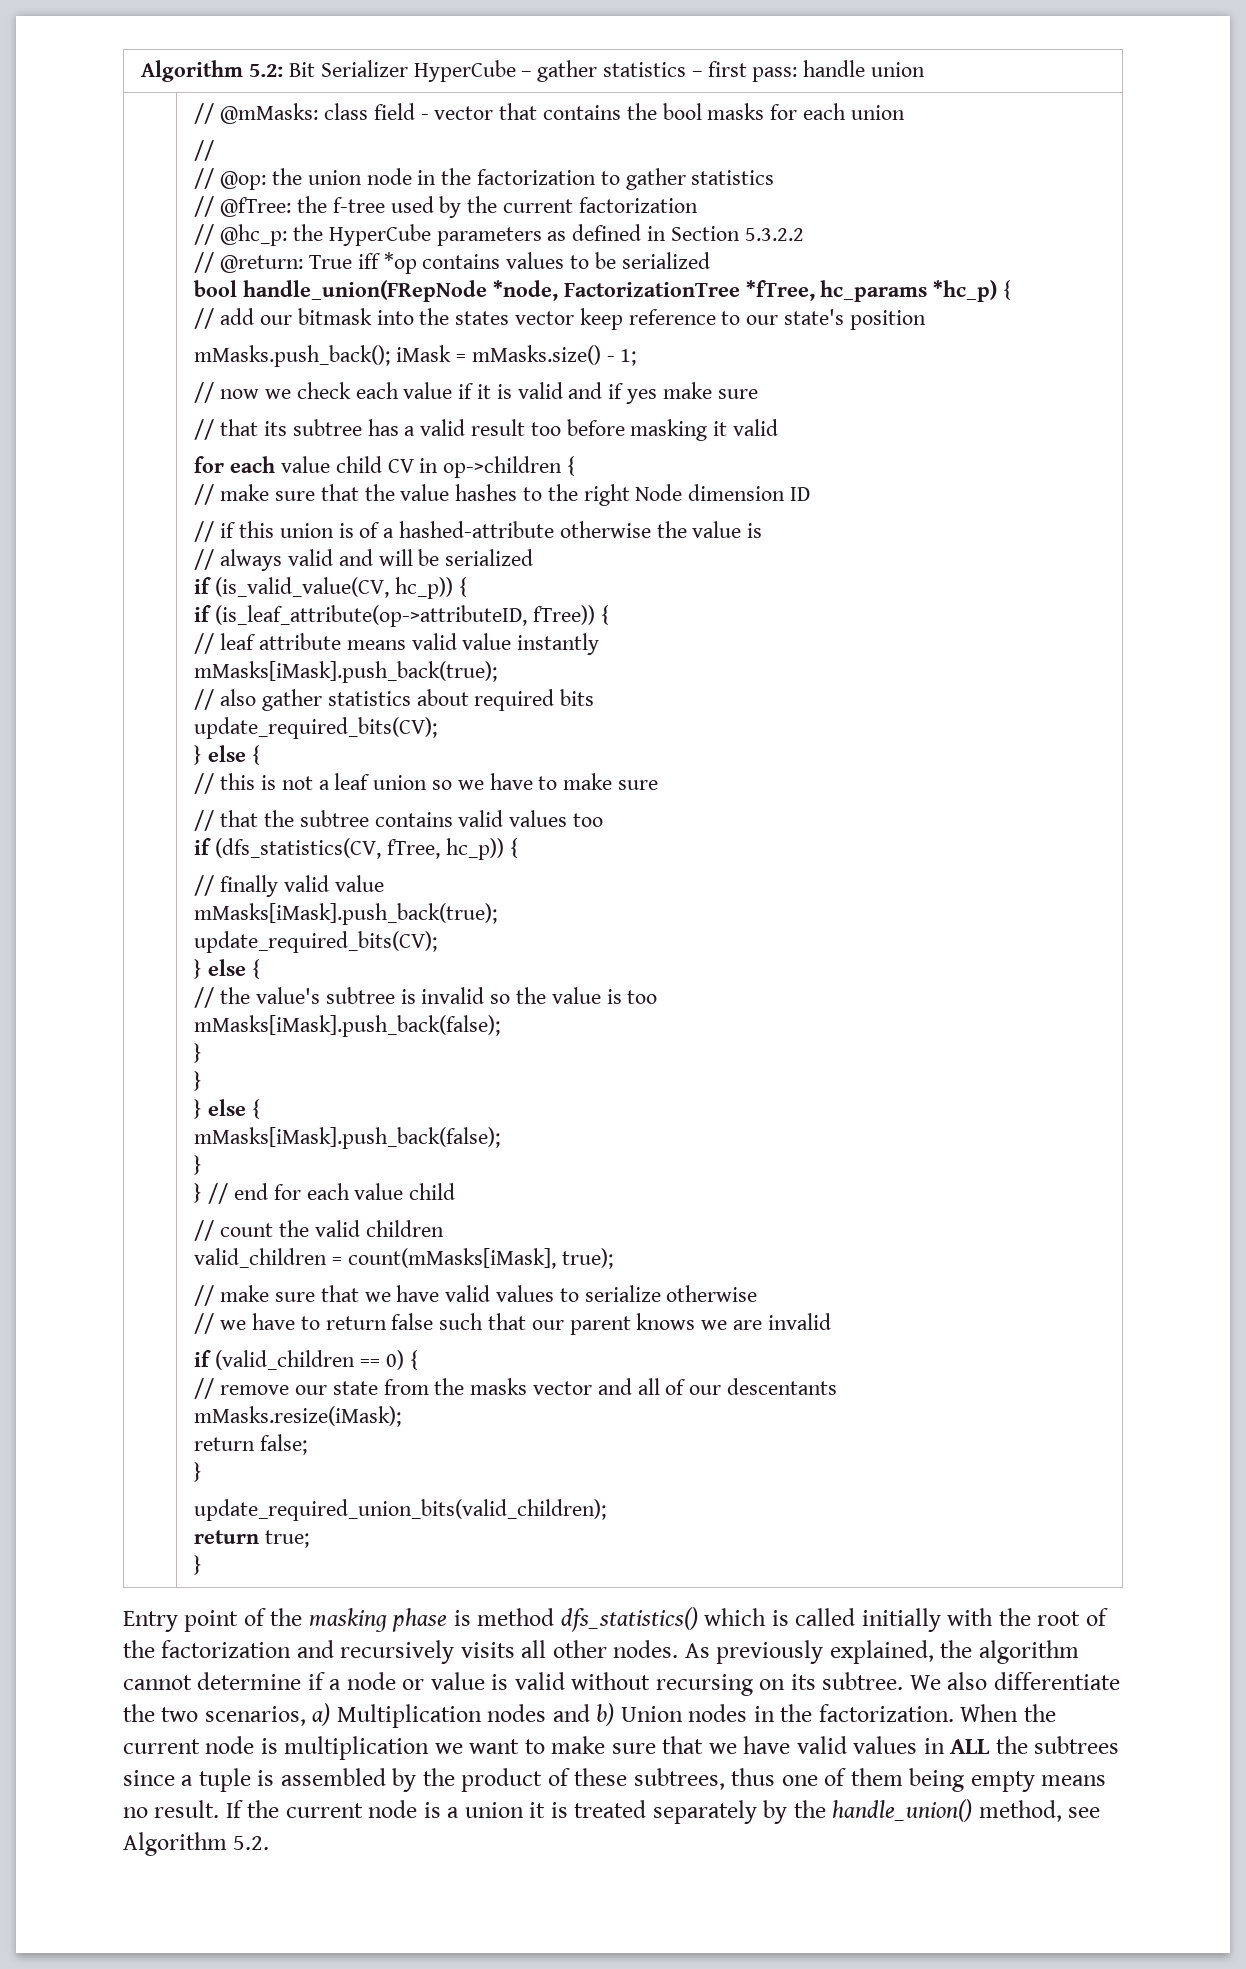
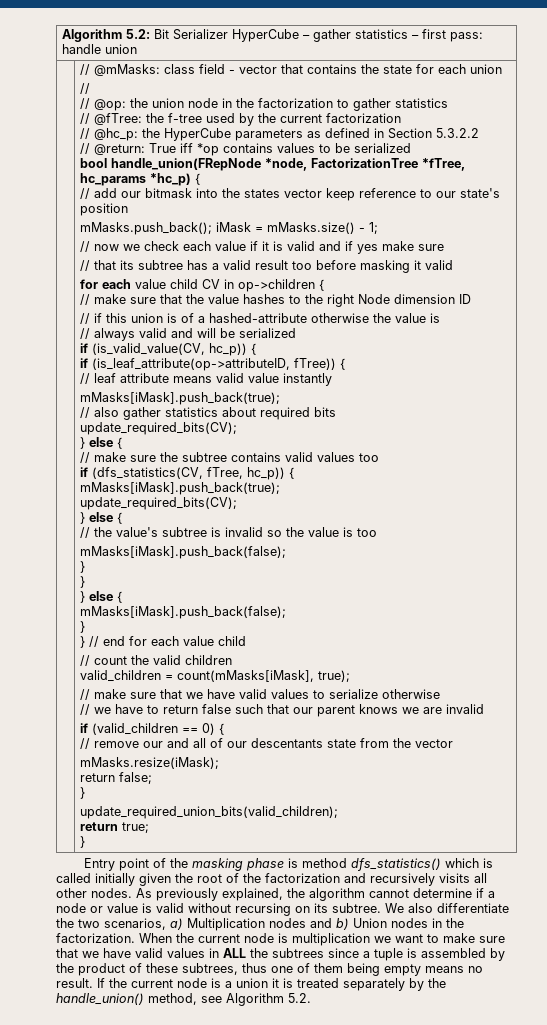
[662,103,765,120] bool masks -> [383,65,413,74] state
[220,773,659,790] [194,810,259,831] this is not a leaf union so we have to make sure // // that -> [94,452,157,462] make sure
[194,875,384,897] // // finally valid value -> (295, 473) none
[332,1378,593,1395] state from the masks vector -> (164, 744) none
(838, 1386) none -> [327,738,454,748] state from the vector
[947,1608,994,1626] with -> [139,873,171,886] given

